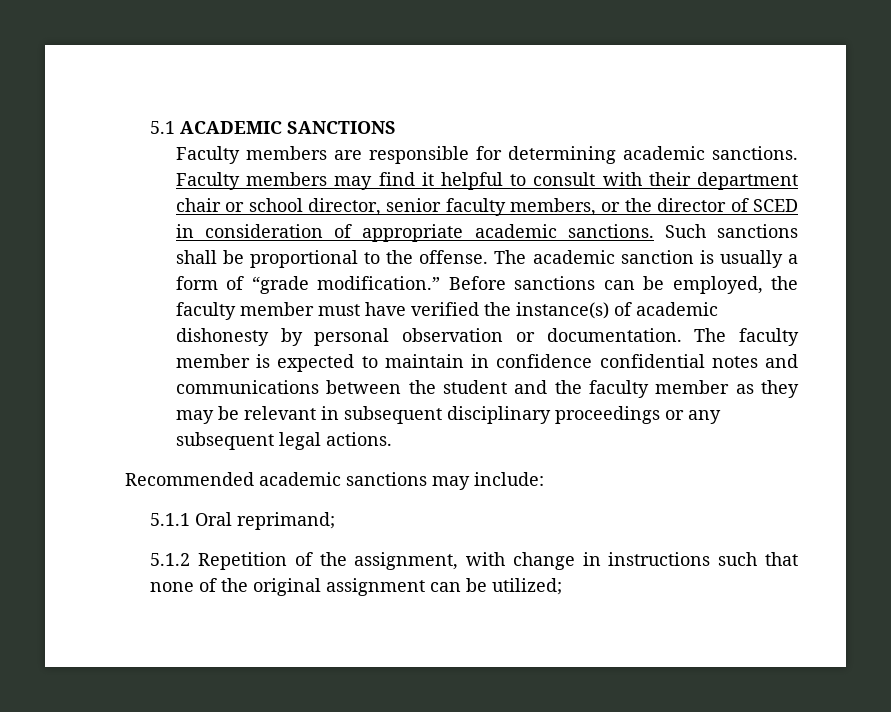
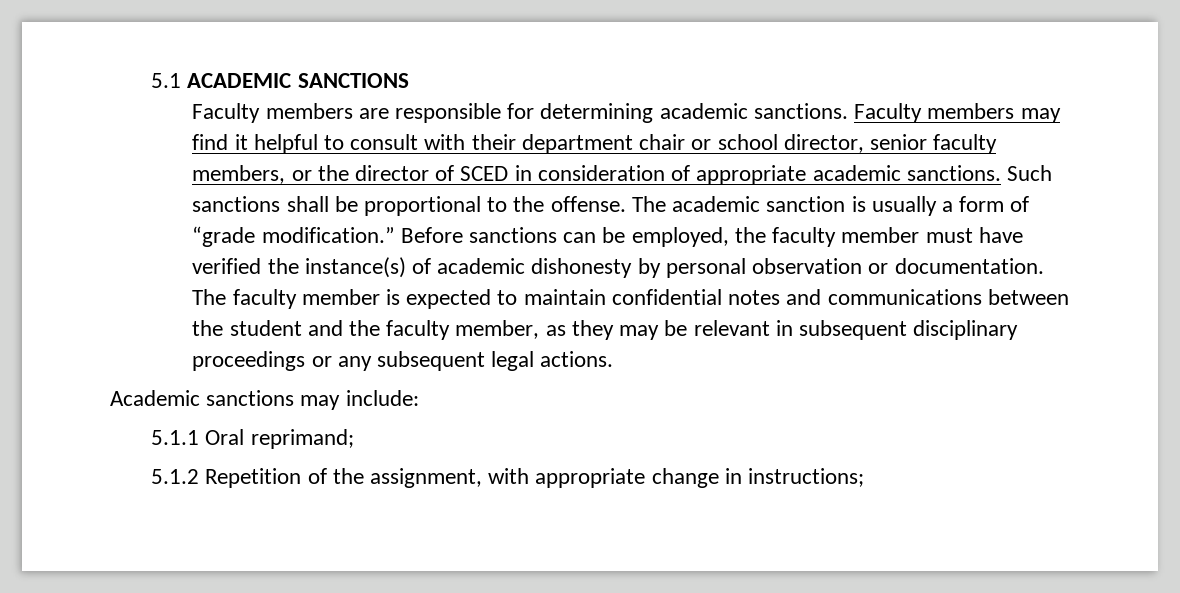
[471,354,593,368] in confidence -> (606, 297) none
[655,380,730,394] member -> [455,320,540,339] member,
[125,472,341,486] Recommended academic -> [110,390,200,406] Academic
(506, 559) none -> [535,468,646,488] appropriate
[608,552,798,566] [150,578,563,596] instructions such that none of the original assignment can be utilized; -> [748,468,865,487] instructions;

